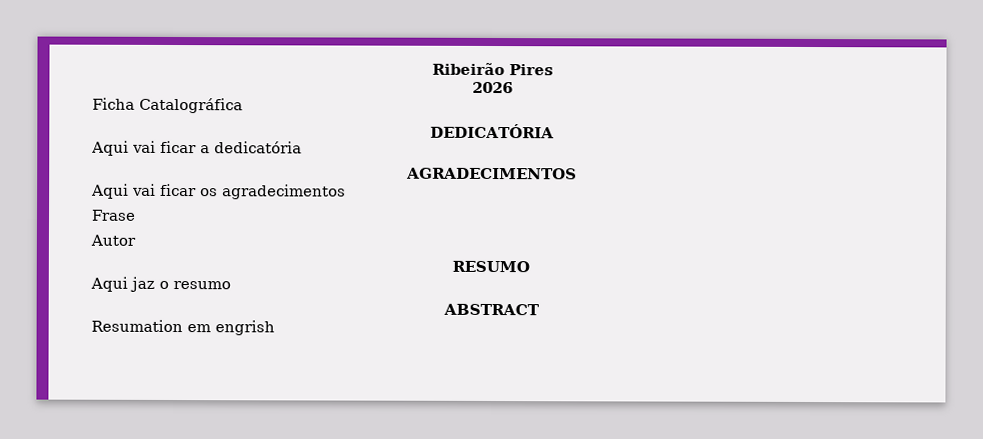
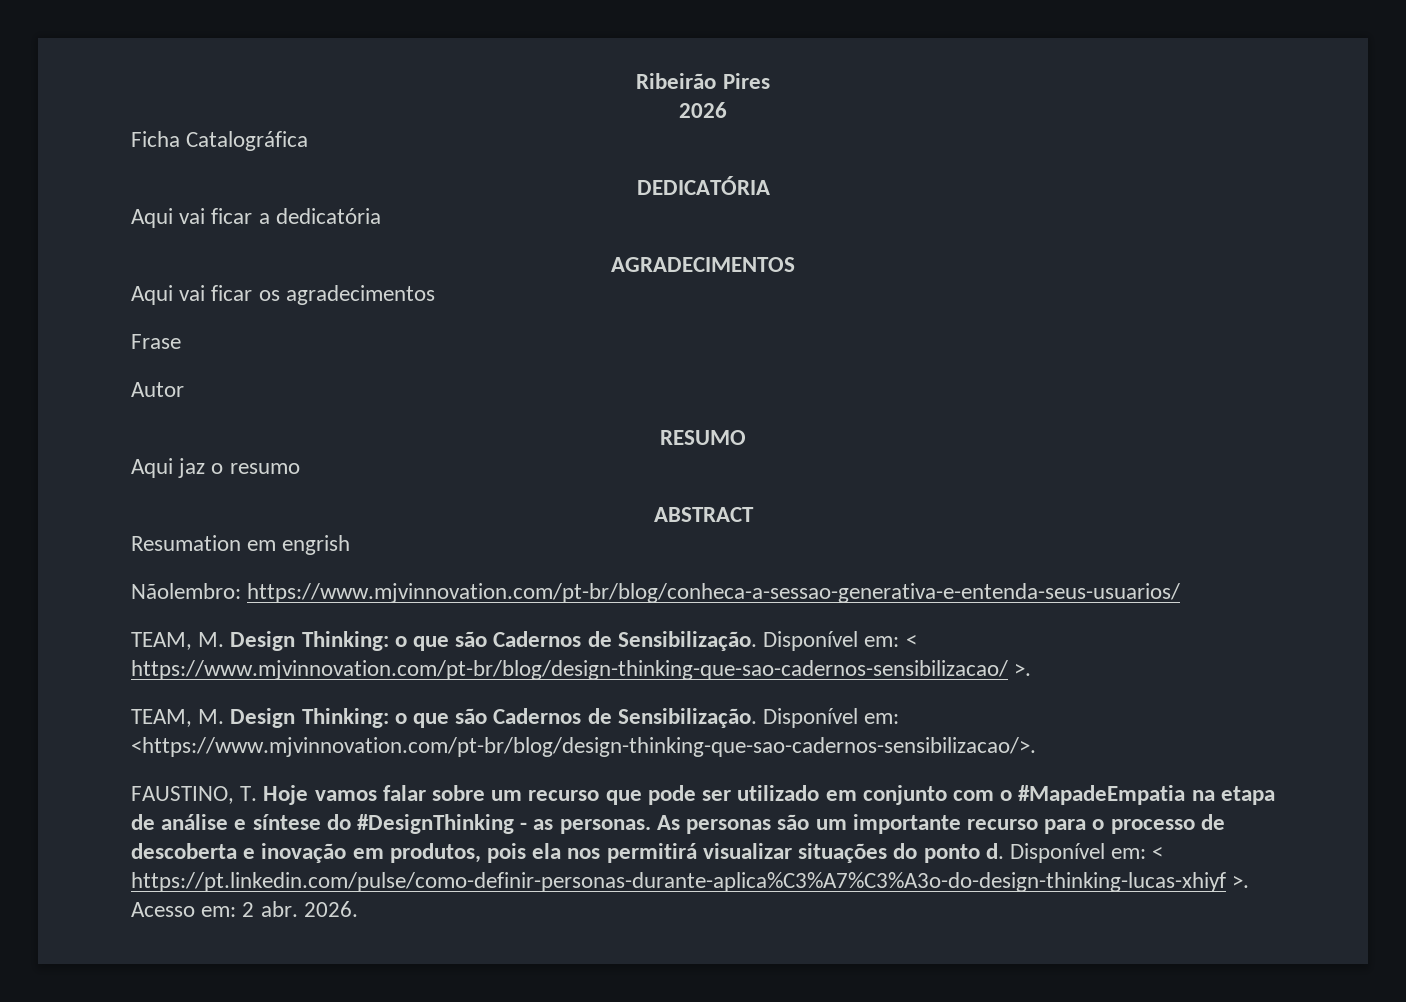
(275, 328) none -> [131,583,1181,603] [131,631,917,651] [131,660,1032,680] [131,708,900,728] [131,737,1036,757] [131,785,1275,805] [131,814,1225,834] [131,843,1164,863] [131,872,1250,892] [131,901,358,917] // Nãolembro: https://www.mjvinnovation.com/pt-br/blog/conheca-a-sessao-generativa-e-entenda-seus-usuarios/ // TEAM, M. Design Thinking: o que são Cadernos de Sensibilização. Disponível em: < https://www.mjvinnovation.com/pt-br/blog/design-thinking-que-sao-cadernos-sensibilizacao/ >. // TEAM, M. Design Thinking: o que são Cadernos de Sensibilização. Disponível em: <https://www.mjvinnovation.com/pt-br/blog/design-thinking-que-sao-cadernos-sensibilizacao/>. // FAUSTINO, T. Hoje vamos falar sobre um recurso que pode ser utilizado em conjunto com o #MapadeEmpatia na etapa de análise e síntese do #DesignThinking - as personas. As personas são um importante recurso para o processo de descoberta e inovação em produtos, pois ela nos permitirá visualizar situações do ponto d. Disponível em: < https://pt.linkedin.com/pulse/como-definir-personas-durante-aplica%C3%A7%C3%A3o-do-design-thinking-lucas-xhiyf >. Acesso em: 2 abr. 2026.

